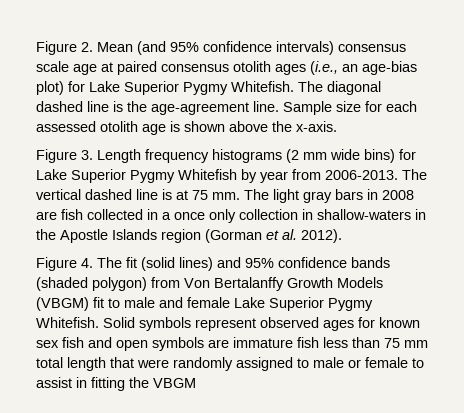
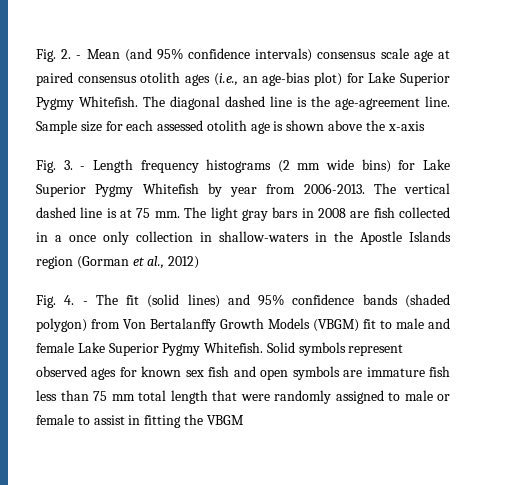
[36,41,93,55] Figure 2. -> [36,49,82,62] Fig. 2. -
[296,121,337,132] [36,149,93,163] x-axis. // Figure 3. -> [387,121,425,131] [36,160,86,173] x-axis // Fig. 3. -
[282,229,342,243] [36,257,93,271] al. 2012). // Figure 4. -> [147,256,200,269] [36,295,88,308] al., 2012) // Fig. 4. -

